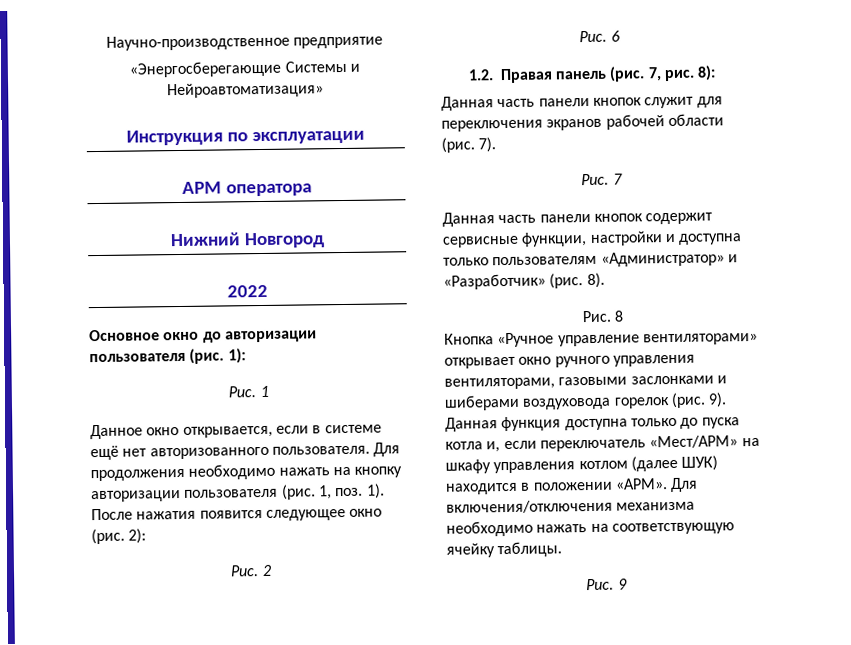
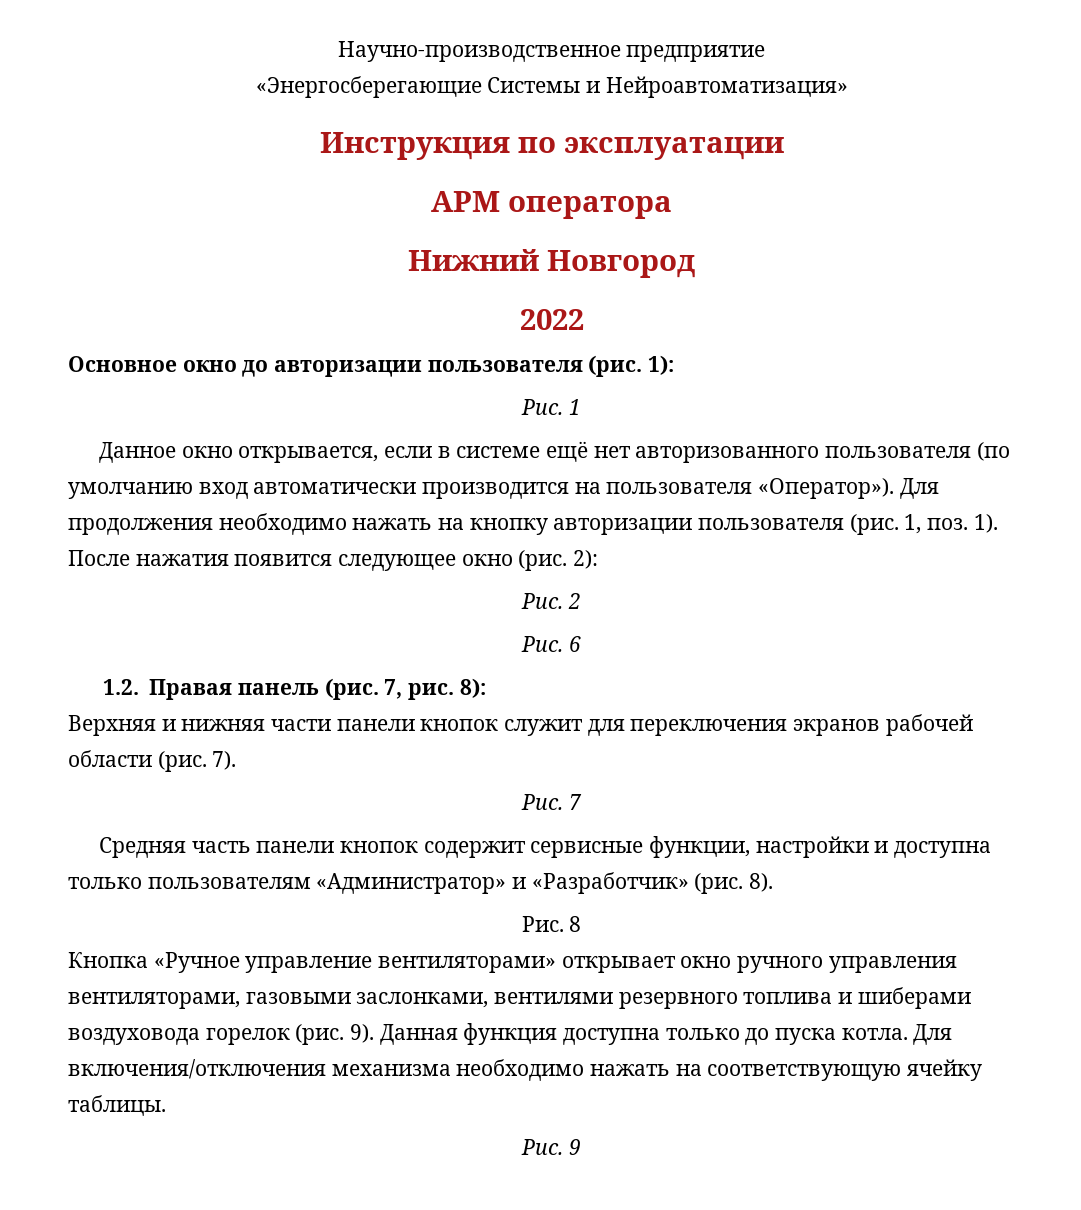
[271,445,370,455] пользователя. -> [825,442,1010,461] [68,478,895,499] пользователя (по умолчанию вход автоматически производится на пользователя «Оператор»).
[441,96,536,111] Данная часть -> [68,715,332,736] Верхняя и нижняя части
[442,212,495,227] Данная -> [99,837,187,858] Средняя
[630,375,714,385] заслонками -> [356,992,833,1009] заслонками, вентилями резервного топлива
[445,435,760,453] [445,455,719,474] [445,478,668,495] котла и, если переключатель «Мест/АРМ» на шкафу управления котлом (далее ШУК) находится в положении «АРМ». -> [841,1028,908,1040] котла.

